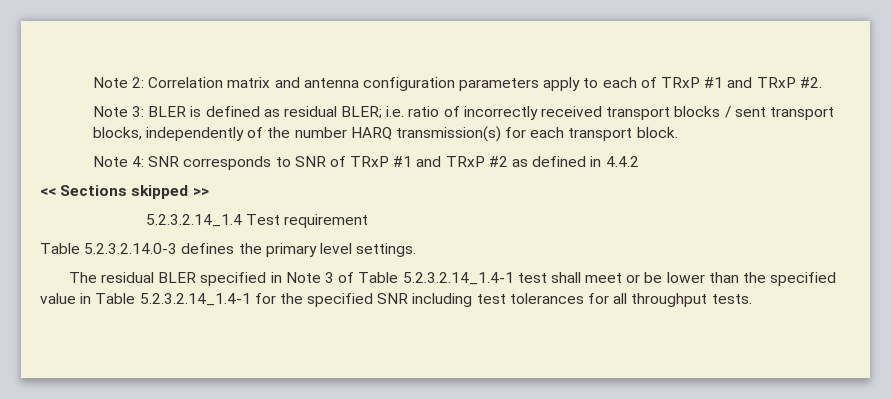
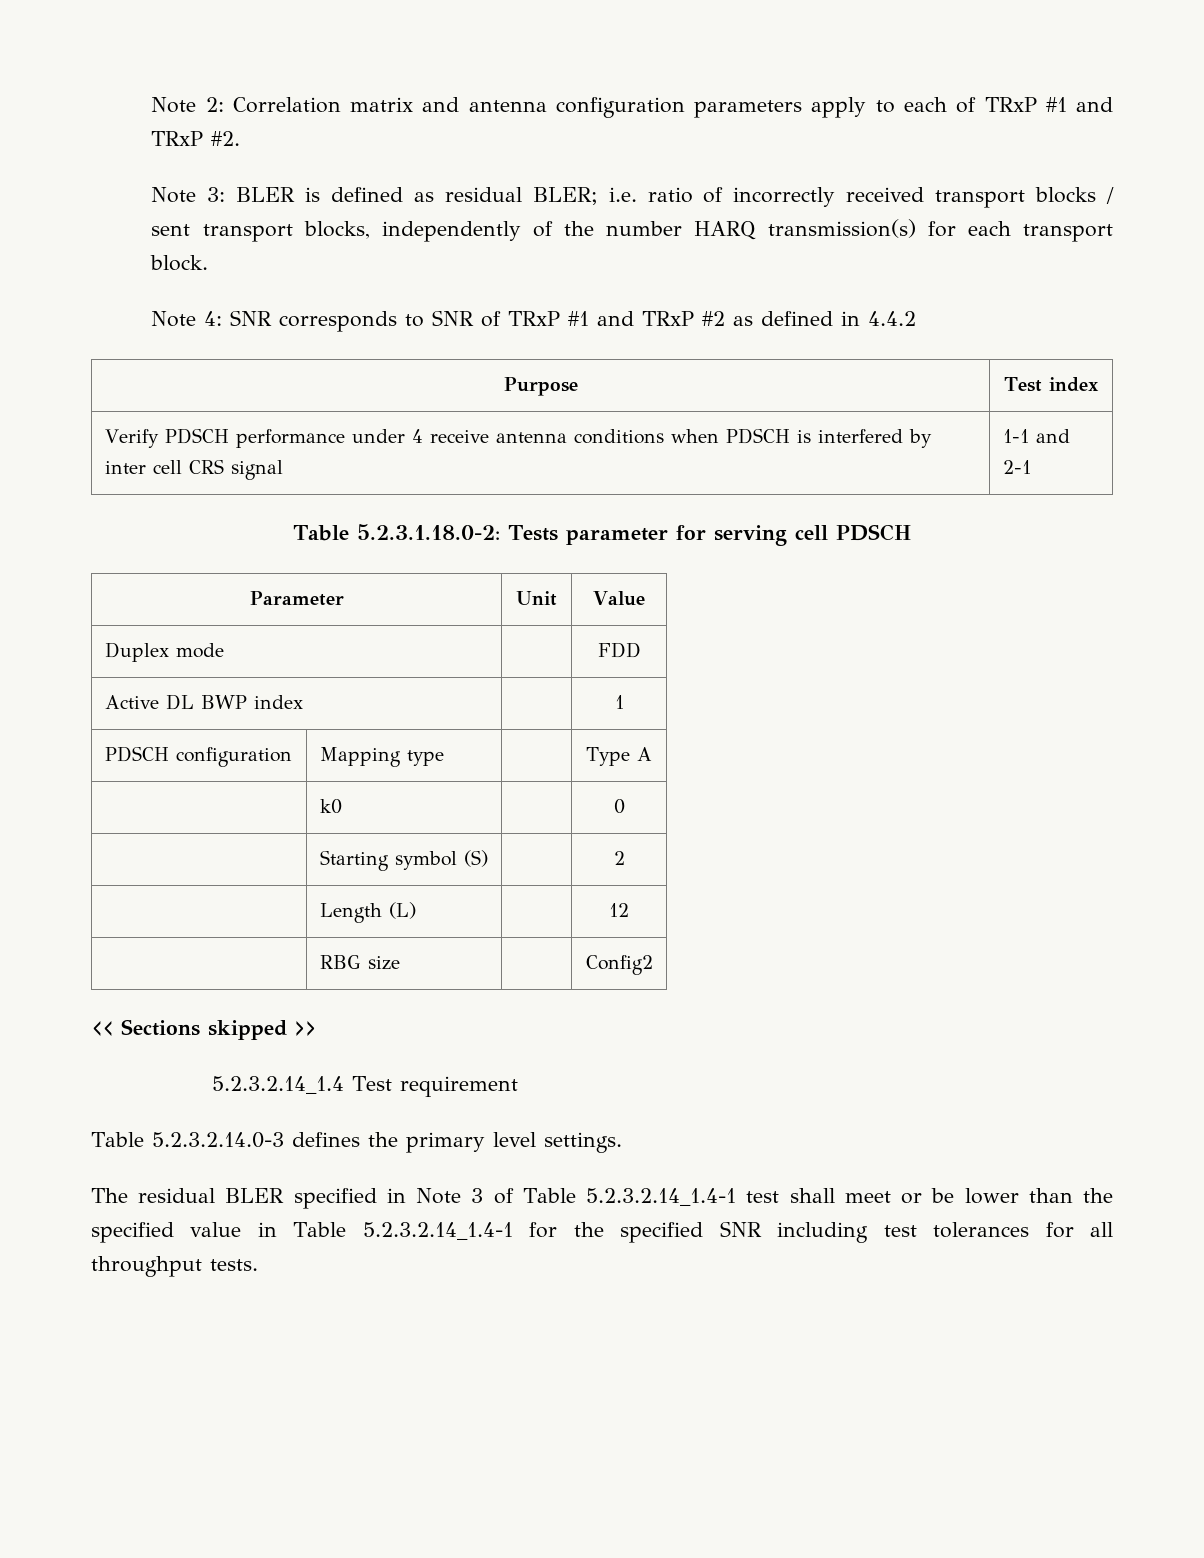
(639, 161) none -> [503,377,578,396] [1004,377,1099,392] [104,428,932,448] [104,459,283,480] [1002,429,1070,443] [1002,460,1031,474] [293,524,911,546] [249,591,344,606] [516,591,557,606] [593,591,646,606] [104,642,224,662] [597,642,641,658] [104,694,303,710] [614,695,624,709] [104,746,292,767] [319,747,444,767] [586,747,652,766] [319,799,342,814] [613,799,625,814] [319,850,488,871] [613,851,625,865] [319,902,416,923] [609,903,629,917] [319,955,400,970] [585,955,653,975] // Purpose | Test index // Verify PDSCH performance under 4 receive antenna conditions when PDSCH is interfered by inter cell CRS signal | 1-1 and 2-1 // Table 5.2.3.1.18.0-2: Tests parameter for serving cell PDSCH // Parameter | Unit | Value // Duplex mode | | FDD // Active DL BWP index | | 1 // PDSCH configuration | Mapping type | | Type A // | k0 | | 0 // | Starting symbol (S) | | 2 // | Length (L) | | 12 // | RBG size | | Config2

